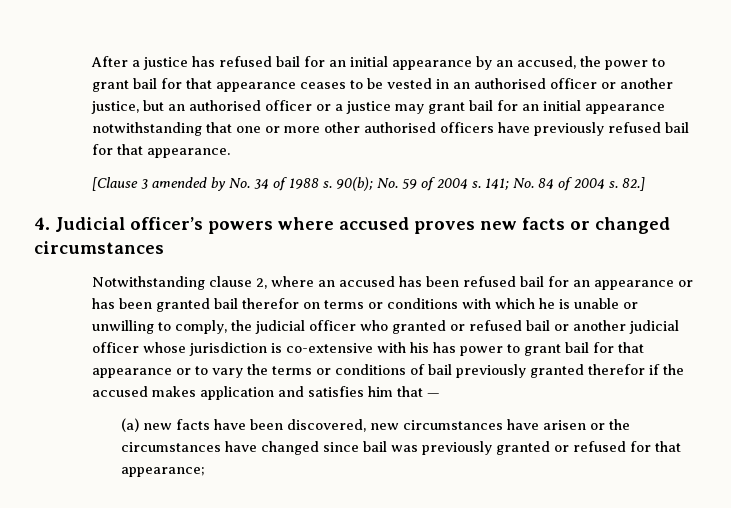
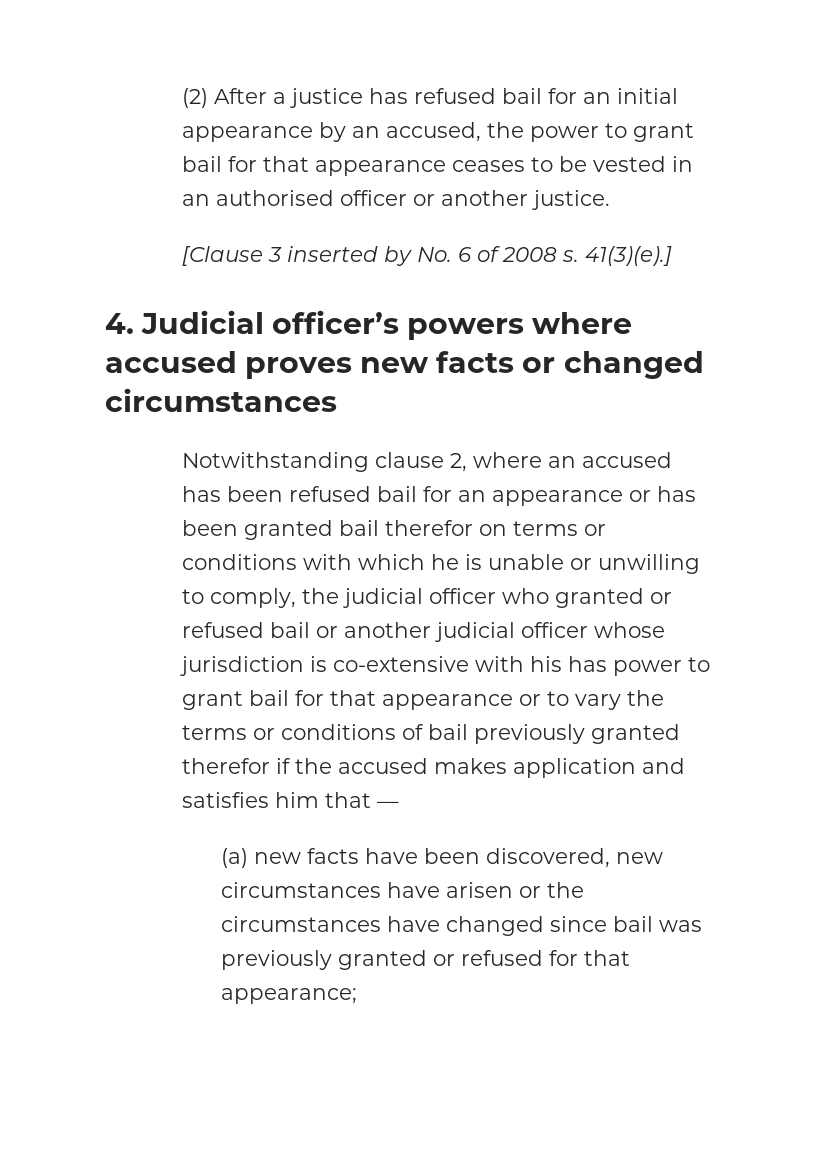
(90, 61) none -> [182,88,209,108] (2)
[90,100,665,114] [91,122,689,136] [91,144,230,158] justice, but an authorised officer or a justice may grant bail for an initial appearance notwithstanding that one or more other authorised officers have previously refused bail for that appearance. -> [532,190,611,210] justice.
[151,177,207,188] amended -> [287,246,379,262] inserted
[253,177,645,191] 34 of 1988 s. 90(b); No. 59 of 2004 s. 141; No. 84 of 2004 s. 82.] -> [458,246,673,266] 6 of 2008 s. 41(3)(e).]

